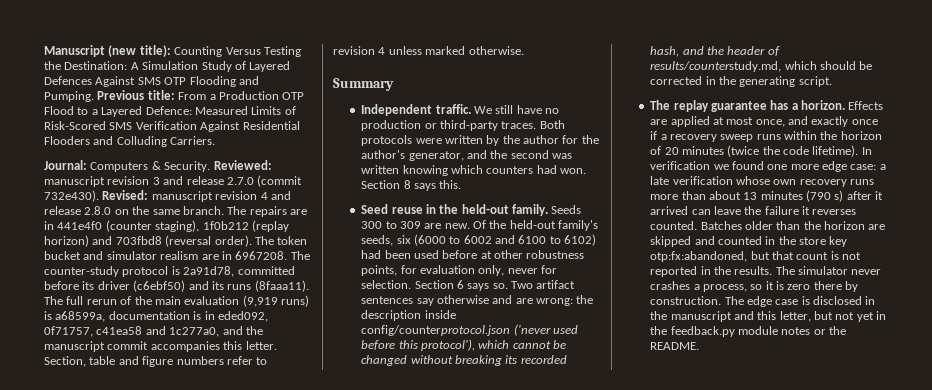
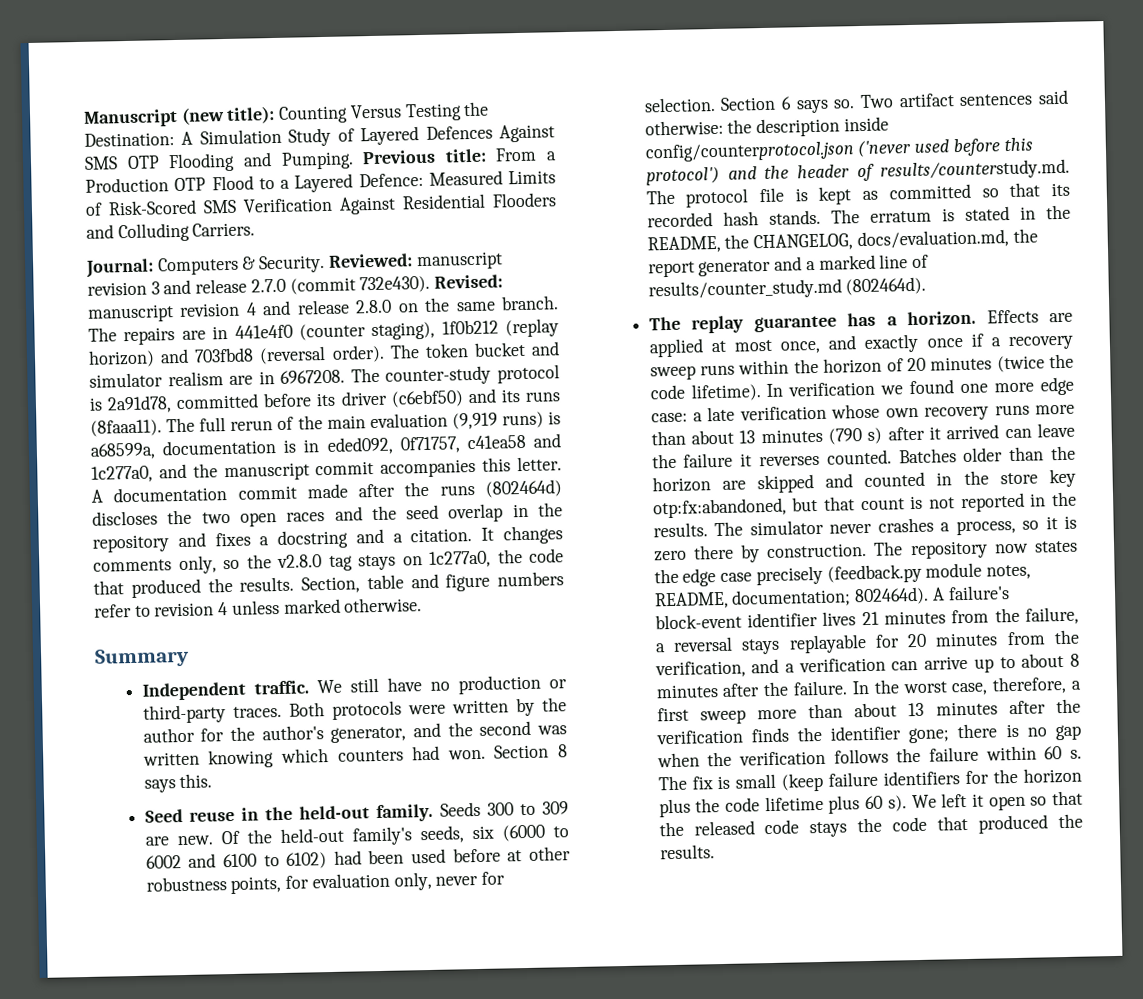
(277, 345) none -> [91,479,562,503] [92,502,563,527] [92,525,563,553] [93,548,564,575] [93,576,295,599] A documentation commit made after the runs (802464d) discloses the two open races and the seed overlap in the repository and fixes a docstring and a citation. It changes comments only, so the v2.8.0 tag stays on 1c277a0, the code that produced the results.
[416,295,574,306] say otherwise and are wrong: -> [1038,89,1069,105] [644,119,724,136] said otherwise:
[420,339,567,351] [361,355,567,366] [650,46,780,57] [650,61,873,72] [650,76,832,87] protocol'), which cannot be changed without breaking its recorded hash, and the header of results/counterstudy.md, which should be corrected in the generating script. -> [645,158,1070,186] [645,182,1070,208] [646,204,1071,228] [646,228,1038,254] [647,254,929,278] [647,276,927,301] protocol') and the header of results/counterstudy.md. The protocol file is kept as committed so that its recorded hash stands. The erratum is stated in the README, the CHANGELOG, docs/evaluation.md, the report generator and a marked line of results/counter_study.md (802464d).
[746,296,876,307] [650,311,887,322] [650,326,847,337] [650,342,700,350] edge case is disclosed in the manuscript and this letter, but not yet in the feedback.py module notes or the README. -> [909,540,1078,560] [653,562,1031,587] [653,585,1010,610] [654,606,1079,630] [654,629,1080,655] [654,652,1080,679] [655,675,1082,699] [656,698,1081,725] [655,723,1082,745] [656,745,1082,768] [657,767,1082,792] [658,790,1083,818] [658,813,1083,838] [659,844,715,860] repository now states the edge case precisely (feedback.py module notes, README, documentation; 802464d). A failure's block-event identifier lives 21 minutes from the failure, a reversal stays replayable for 20 minutes from the verification, and a verification can arrive up to about 8 minutes after the failure. In the worst case, therefore, a first sweep more than about 13 minutes after the verification finds the identifier gone; there is no gap when the verification follows the failure within 60 s. The fix is small (keep failure identifiers for the horizon plus the code lifetime plus 60 s). We left it open so that the released code stays the code that produced the results.

